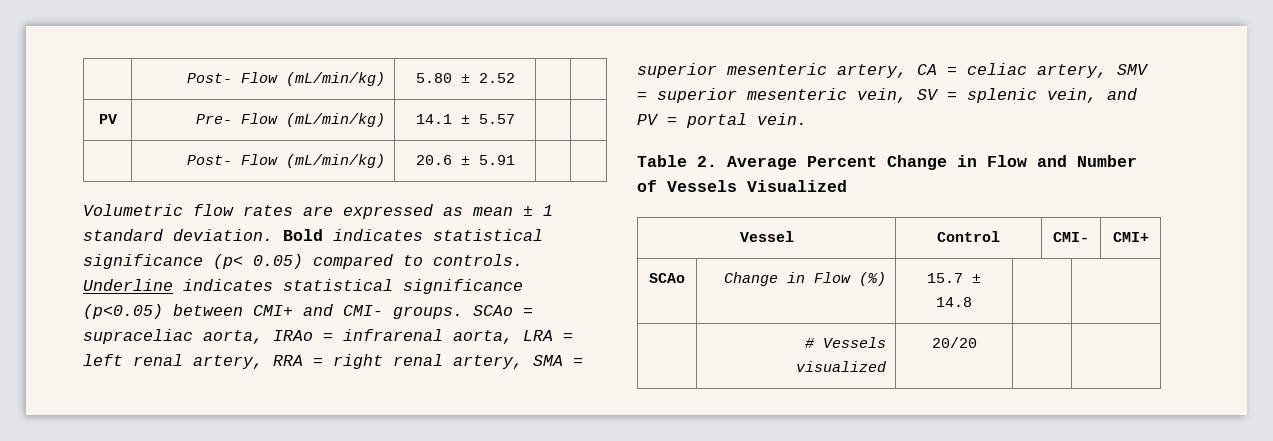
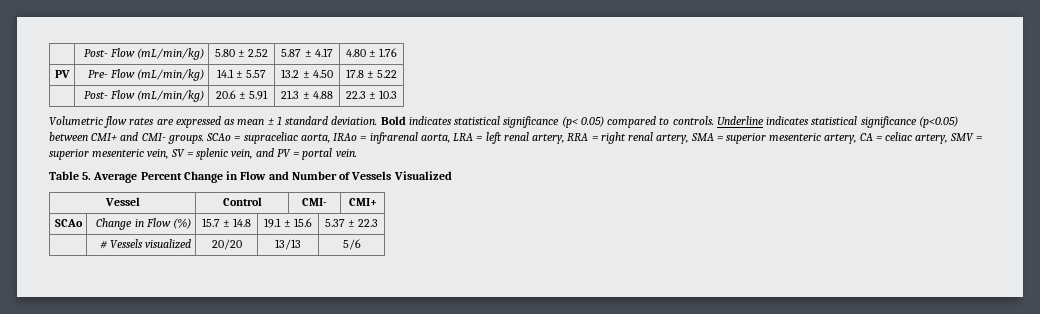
(515, 78) | -> [281,48,333,57] [345,48,398,57] 5.87 ± 4.17 | 4.80 ± 1.76
(515, 119) | -> [281,69,333,78] [345,69,398,78] 13.2 ± 4.50 | 17.8 ± 5.22
(515, 160) | -> [281,90,333,99] [345,90,398,99] 21.3 ± 4.88 | 22.3 ± 10.3
[697,156,717,167] 2. -> [82,172,92,180] 5.
(972, 302) | -> [264,218,312,228] [324,219,379,227] 19.1 ± 15.6 | 5.37 ± 22.3
(977, 342) | -> [275,239,301,250] [342,239,361,250] 13/13 | 5/6

